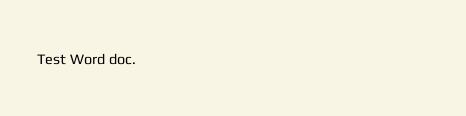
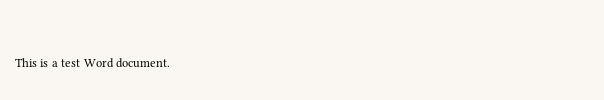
[37,53,136,65] Test Word doc. -> [15,58,170,68] This is a test Word document.

